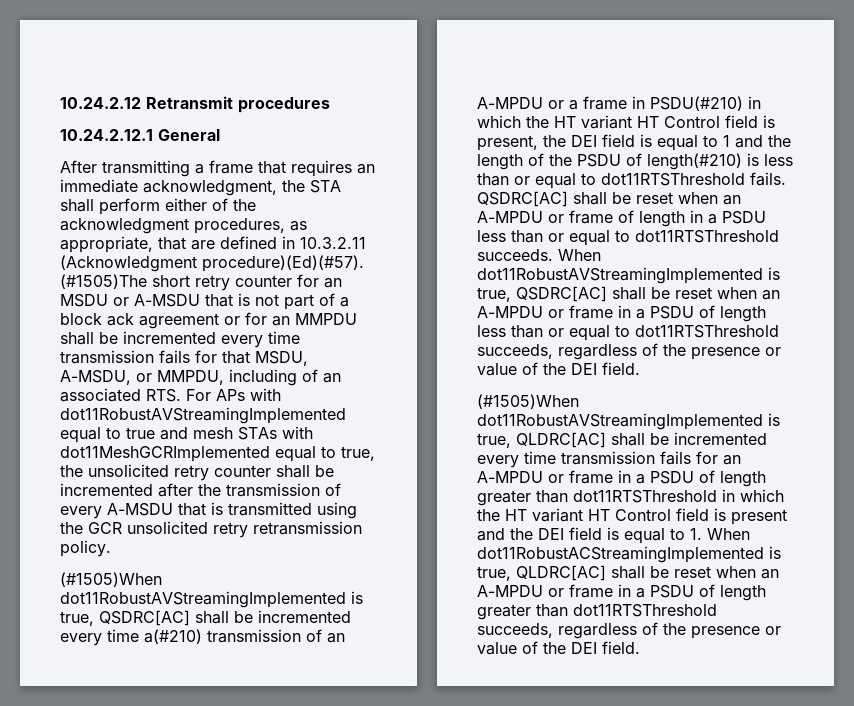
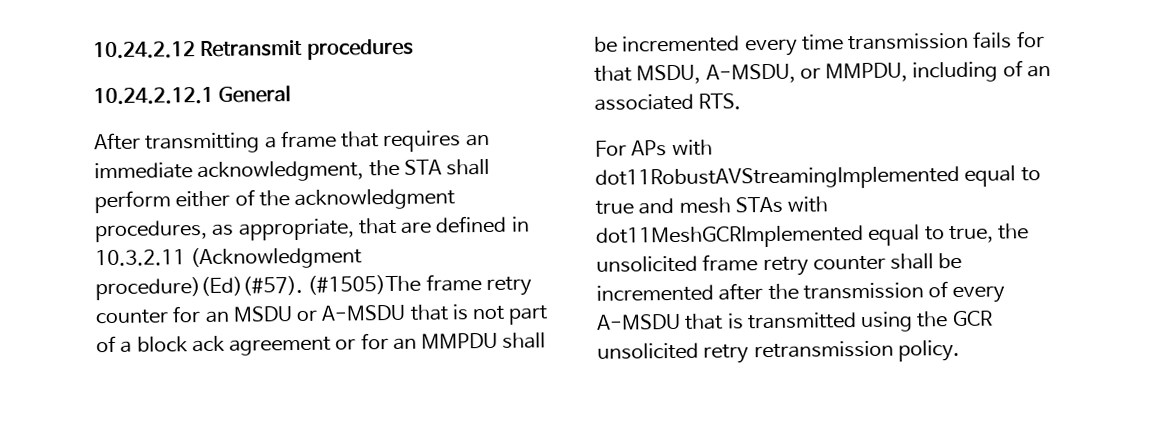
[152,275,190,287] short -> [425,274,482,292] frame
(181, 395) none -> (742, 101) //
(169, 470) none -> [702,254,759,272] frame
[60,572,162,587] [60,591,363,608] [60,610,351,626] [60,629,345,646] [477,96,761,111] [477,115,775,129] [477,134,791,151] [477,153,793,170] [477,172,786,189] [477,191,741,207] [477,210,766,227] [477,230,779,246] [477,249,601,261] [477,267,780,284] [477,286,780,302] [477,305,766,322] [477,325,779,341] [477,343,781,360] [477,362,640,376] [477,394,579,409] [477,413,780,430] [477,432,767,448] [477,451,741,468] [477,470,766,487] [477,489,784,506] [477,508,787,525] [477,527,750,544] [477,546,781,563] [477,565,779,581] [477,584,766,601] [477,604,717,620] [477,622,781,639] [477,641,640,655] // (#1505)When dot11RobustAVStreamingImplemented is true, QSDRC[AC] shall be incremented every time a(#210) transmission of an A-MPDU or a frame in PSDU(#210) in which the HT variant HT Control field is present, the DEI field is equal to 1 and the length of the PSDU of length(#210) is less than or equal to dot11RTSThreshold fails. QSDRC[AC] shall be reset when an A-MPDU or frame of length in a PSDU less than or equal to dot11RTSThreshold succeeds. When dot11RobustAVStreamingImplemented is true, QSDRC[AC] shall be reset when an A-MPDU or frame in a PSDU of length less than or equal to dot11RTSThreshold succeeds, regardless of the presence or value of the DEI field. // (#1505)When dot11RobustAVStreamingImplemented is true, QLDRC[AC] shall be incremented every time transmission fails for an A-MPDU or frame in a PSDU of length greater than dot11RTSThreshold in which the HT variant HT Control field is present and the DEI field is equal to 1. When dot11RobustACStreamingImplemented is true, QLDRC[AC] shall be reset when an A-MPDU or frame in a PSDU of length greater than dot11RTSThreshold succeeds, regardless of the presence or value of the DEI field. -> (960, 350) none

